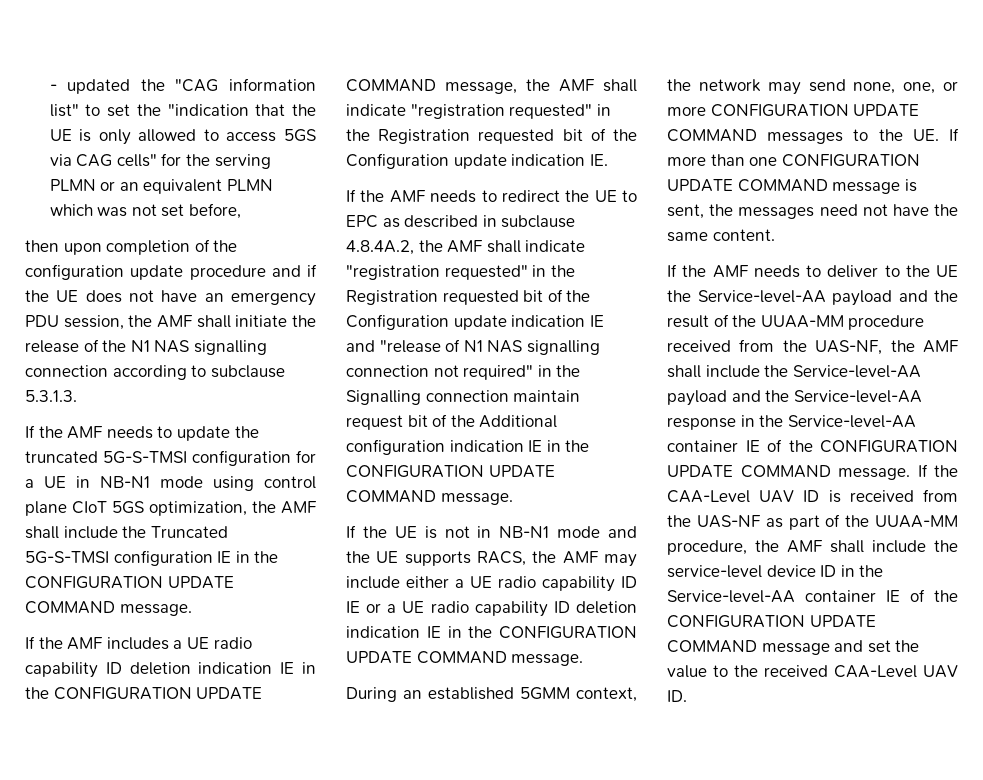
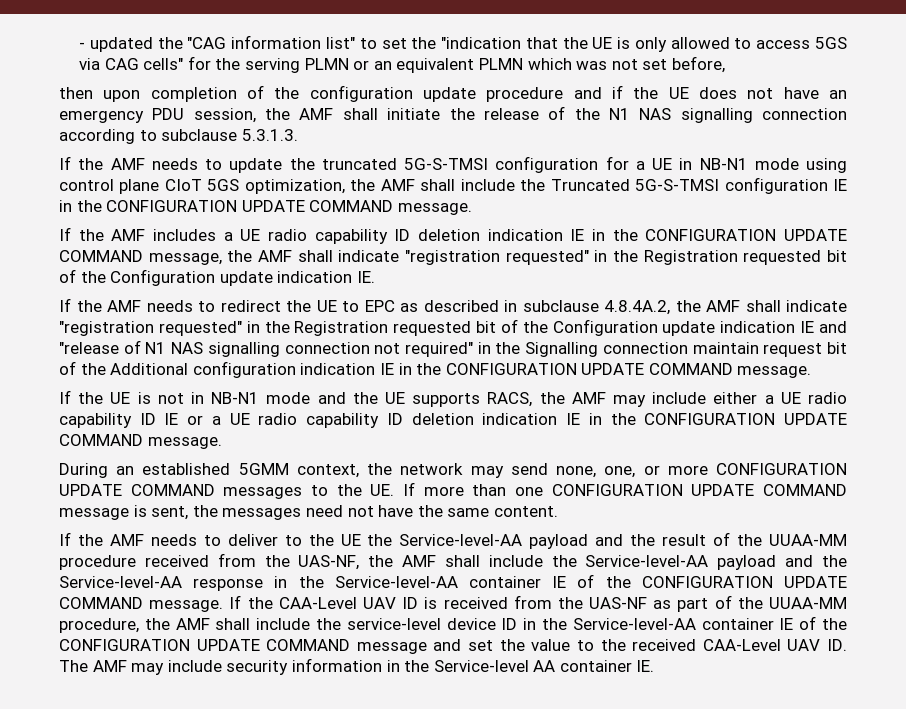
(687, 696) none -> [59,658,655,675] The AMF may include security information in the Service-level AA container IE.

